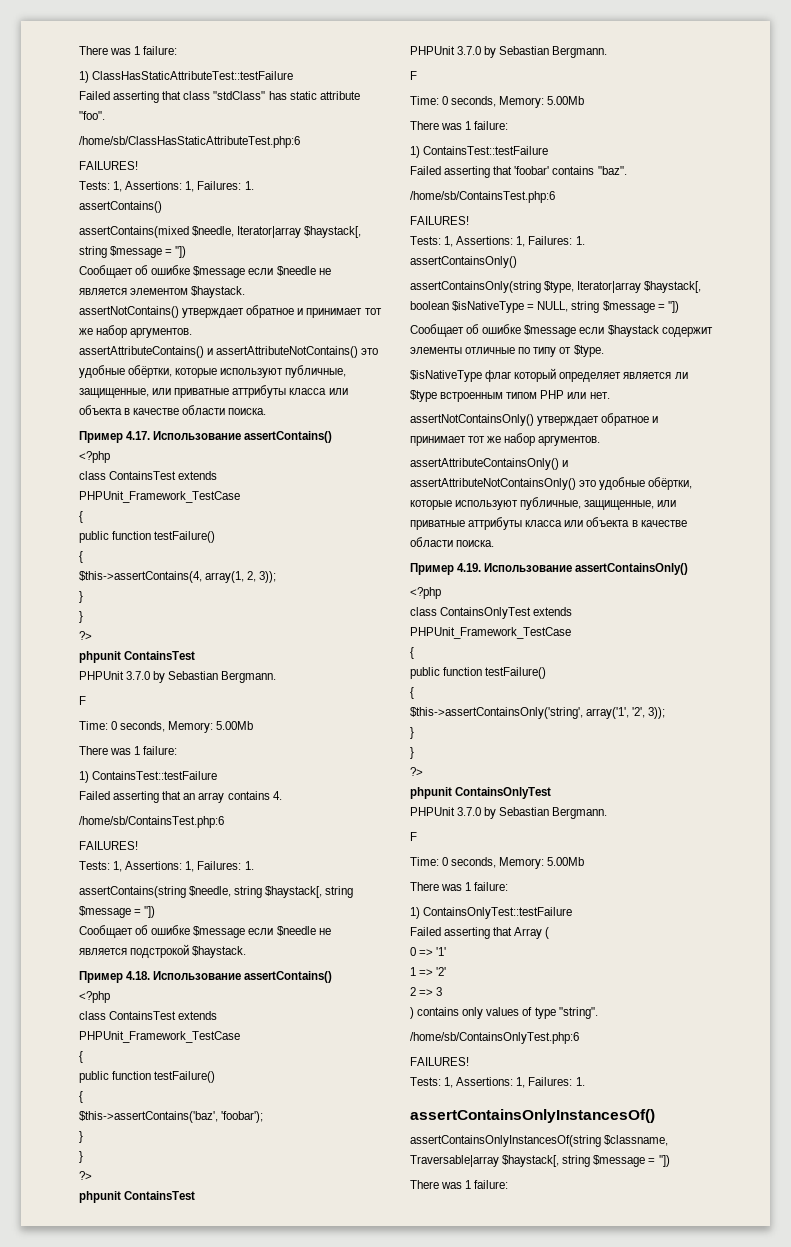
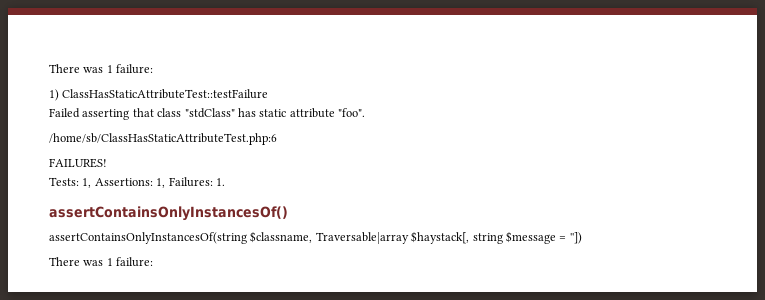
[79,201,162,213] [79,226,362,238] [79,246,187,258] [79,265,331,278] [79,286,246,298] [79,305,382,318] [79,325,193,338] [79,346,379,358] [79,365,347,378] [79,385,348,398] [79,405,267,415] [79,431,333,443] [79,451,110,463] [79,471,218,480] [79,491,240,503] [79,511,83,523] [79,531,216,543] [79,551,83,563] [79,571,277,583] [79,591,83,603] [79,611,83,623] [79,631,92,640] [79,651,196,663] [79,671,277,683] [79,696,86,705] [79,721,254,733] [79,746,178,755] [79,771,218,783] [79,791,282,803] [79,816,224,828] [79,841,138,850] [79,861,254,872] [79,886,354,898] [79,906,156,918] [79,925,331,938] [79,944,247,958] [79,971,333,983] [79,991,110,1003] [79,1011,218,1020] [79,1031,240,1043] [79,1051,83,1063] [79,1071,216,1083] [79,1091,83,1103] [79,1111,264,1123] [79,1131,83,1143] [79,1151,83,1163] [79,1171,92,1180] [79,1191,196,1203] [410,46,608,58] [410,71,417,80] [410,96,585,108] [410,121,509,130] [410,146,549,158] [410,166,627,178] [410,191,555,203] [410,216,469,225] [410,236,585,247] [410,256,517,268] [410,281,702,293] [410,301,679,313] [410,324,713,337] [410,345,604,357] [410,368,688,382] [410,390,610,402] [410,413,659,426] [410,433,601,446] [410,458,569,470] [410,477,693,490] [410,497,677,510] [410,517,687,530] [410,537,495,547] [410,563,689,575] [410,587,441,599] [410,607,573,619] [410,627,571,639] [410,647,414,659] [410,667,547,679] [410,687,414,699] [410,707,666,719] [410,727,414,739] [410,747,414,759] [410,767,423,776] [410,787,552,799] [410,807,608,819] [410,832,417,841] [410,857,585,869] [410,882,509,891] [410,907,573,919] [410,927,550,939] [410,947,447,956] [410,967,447,976] [410,987,443,996] [410,1007,598,1019] [410,1032,579,1044] [410,1057,469,1066] [410,1077,585,1088] // assertContains() // assertContains(mixed $needle, Iterator|array $haystack[, string $message = '']) // Сообщает об ошибке $message если $needle не является элементом $haystack. // assertNotContains() утверждает обратное и принимает тот же набор аргументов. // assertAttributeContains() и assertAttributeNotContains() это удобные обёртки, которые используют публичные, защищенные, или приватные аттрибуты класса или объекта в качестве области поиска. // Пример 4.17. Использование assertContains() // <?php // class ContainsTest extends PHPUnit_Framework_TestCase // { // public function testFailure() // { // $this->assertContains(4, array(1, 2, 3)); // } // } // ?> // phpunit ContainsTest // PHPUnit 3.7.0 by Sebastian Bergmann. // F // Time: 0 seconds, Memory: 5.00Mb // There was 1 failure: // 1) ContainsTest::testFailure // Failed asserting that an array contains 4. // /home/sb/ContainsTest.php:6 // FAILURES! // Tests: 1, Assertions: 1, Failures: 1. // assertContains(string $needle, string $haystack[, string $message = '']) // Сообщает об ошибке $message если $needle не является подстрокой $haystack. // Пример 4.18. Использование assertContains() // <?php // class ContainsTest extends PHPUnit_Framework_TestCase // { // public function testFailure() // { // $this->assertContains('baz', 'foobar'); // } // } // ?> // phpunit ContainsTest // PHPUnit 3.7.0 by Sebastian Bergmann. // F // Time: 0 seconds, Memory: 5.00Mb // There was 1 failure: // 1) ContainsTest::testFailure // Failed asserting that 'foobar' contains "baz". // /home/sb/ContainsTest.php:6 // FAILURES! // Tests: 1, Assertions: 1, Failures: 1. // assertContainsOnly() // assertContainsOnly(string $type, Iterator|array $haystack[, boolean $isNativeType = NULL, string $message = '']) // Сообщает об ошибке $message если $haystack содержит элементы отличные по типу от $type. // $isNativeType флаг который определяет является ли $type встроенным типом PHP или нет. // assertNotContainsOnly() утверждает обратное и принимает тот же набор аргументов. // assertAttributeContainsOnly() и assertAttributeNotContainsOnly() это удобные обёртки, которые используют публичные, защищенные, или приватные аттрибуты класса или объекта в качестве области поиска. // Пример 4.19. Использование assertContainsOnly() // <?php // class ContainsOnlyTest extends PHPUnit_Framework_TestCase // { // public function testFailure() // { // $this->assertContainsOnly('string', array('1', '2', 3)); // } // } // ?> // phpunit ContainsOnlyTest // PHPUnit 3.7.0 by Sebastian Bergmann. // F // Time: 0 seconds, Memory: 5.00Mb // There was 1 failure: // 1) ContainsOnlyTest::testFailure // Failed asserting that Array ( // 0 => '1' // 1 => '2' // 2 => 3 // ) contains only values of type "string". // /home/sb/ContainsOnlyTest.php:6 // FAILURES! // Tests: 1, Assertions: 1, Failures: 1. -> (225, 182) none

